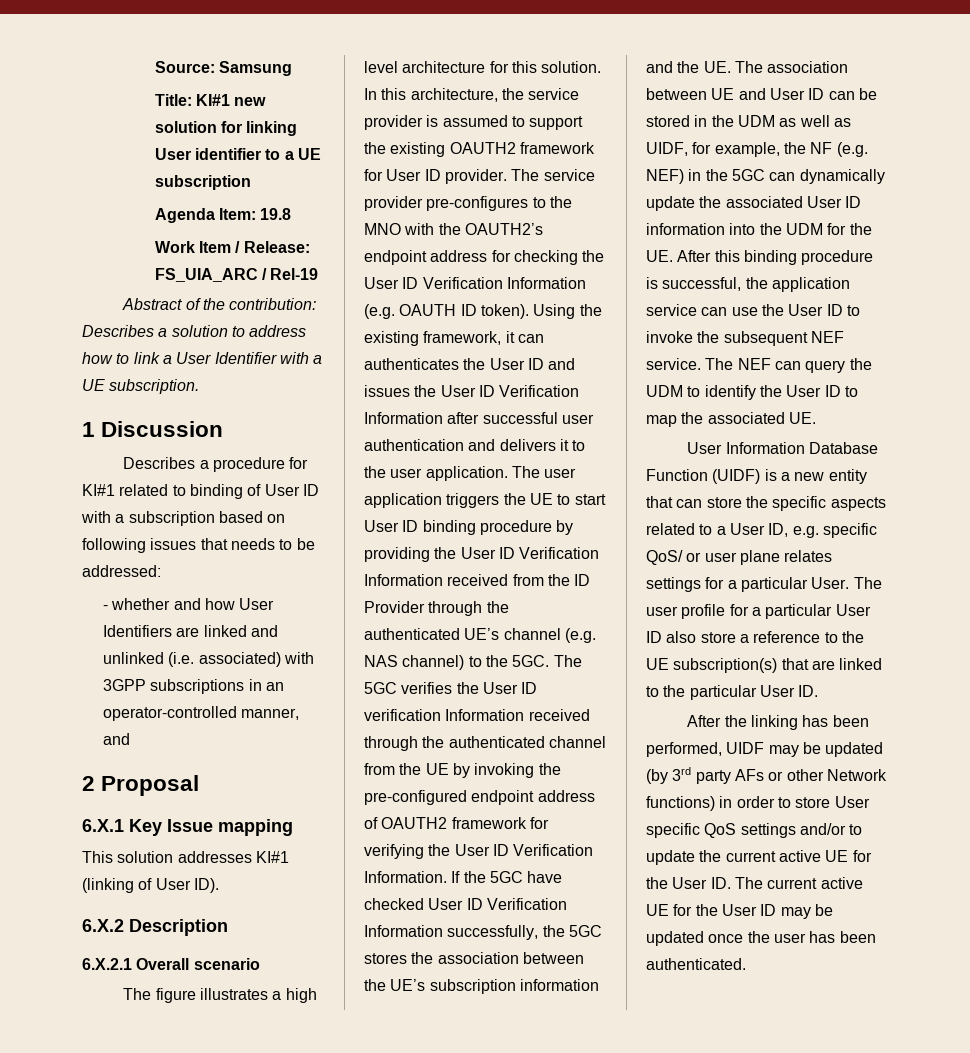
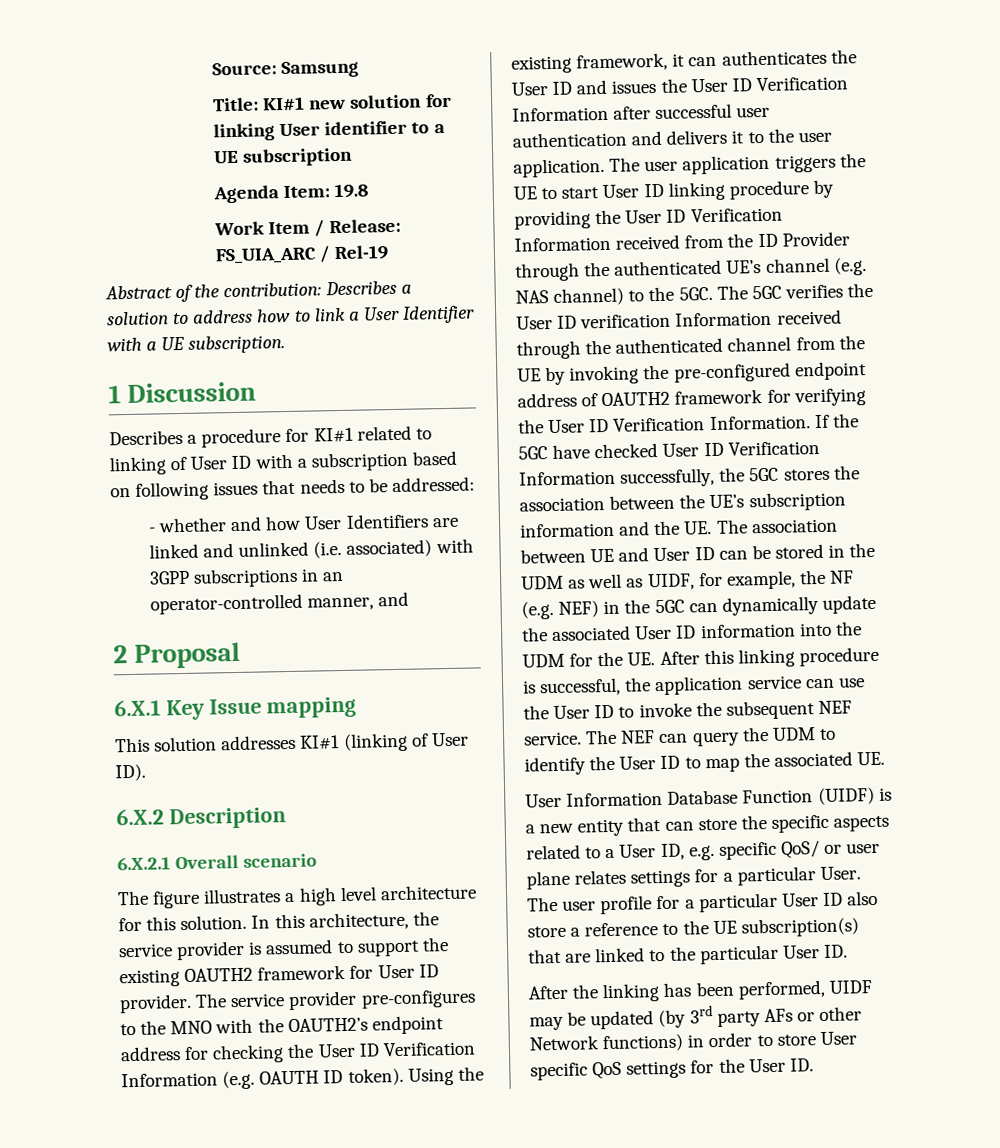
[189,484,243,499] binding -> [109,456,167,476] linking
[422,520,476,535] binding -> [667,181,725,201] linking
[743,250,797,265] binding -> [737,648,795,668] linking
[799,823,863,835] [646,850,872,865] [646,877,863,889] [646,904,833,919] [646,931,876,946] [646,958,746,970] and/or to update the current active UE for the User ID. The current active UE for the User ID may be updated once the user has been authenticated. -> [690,1058,814,1074] for the User ID.

